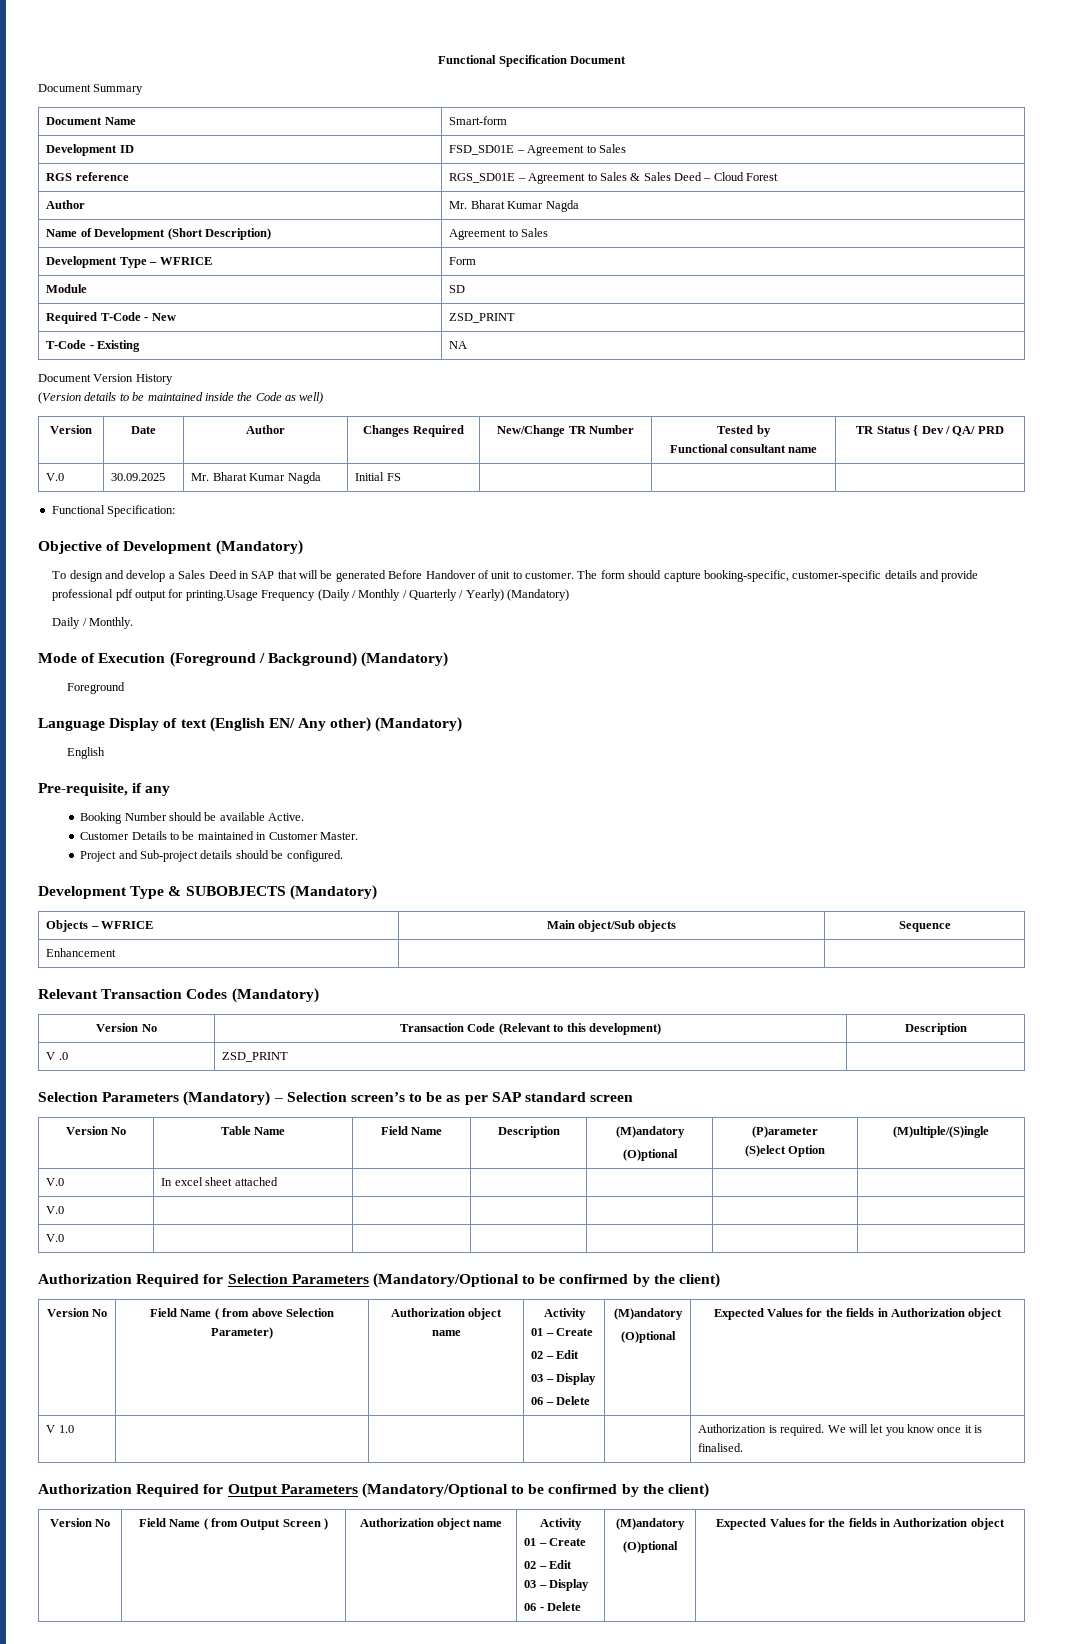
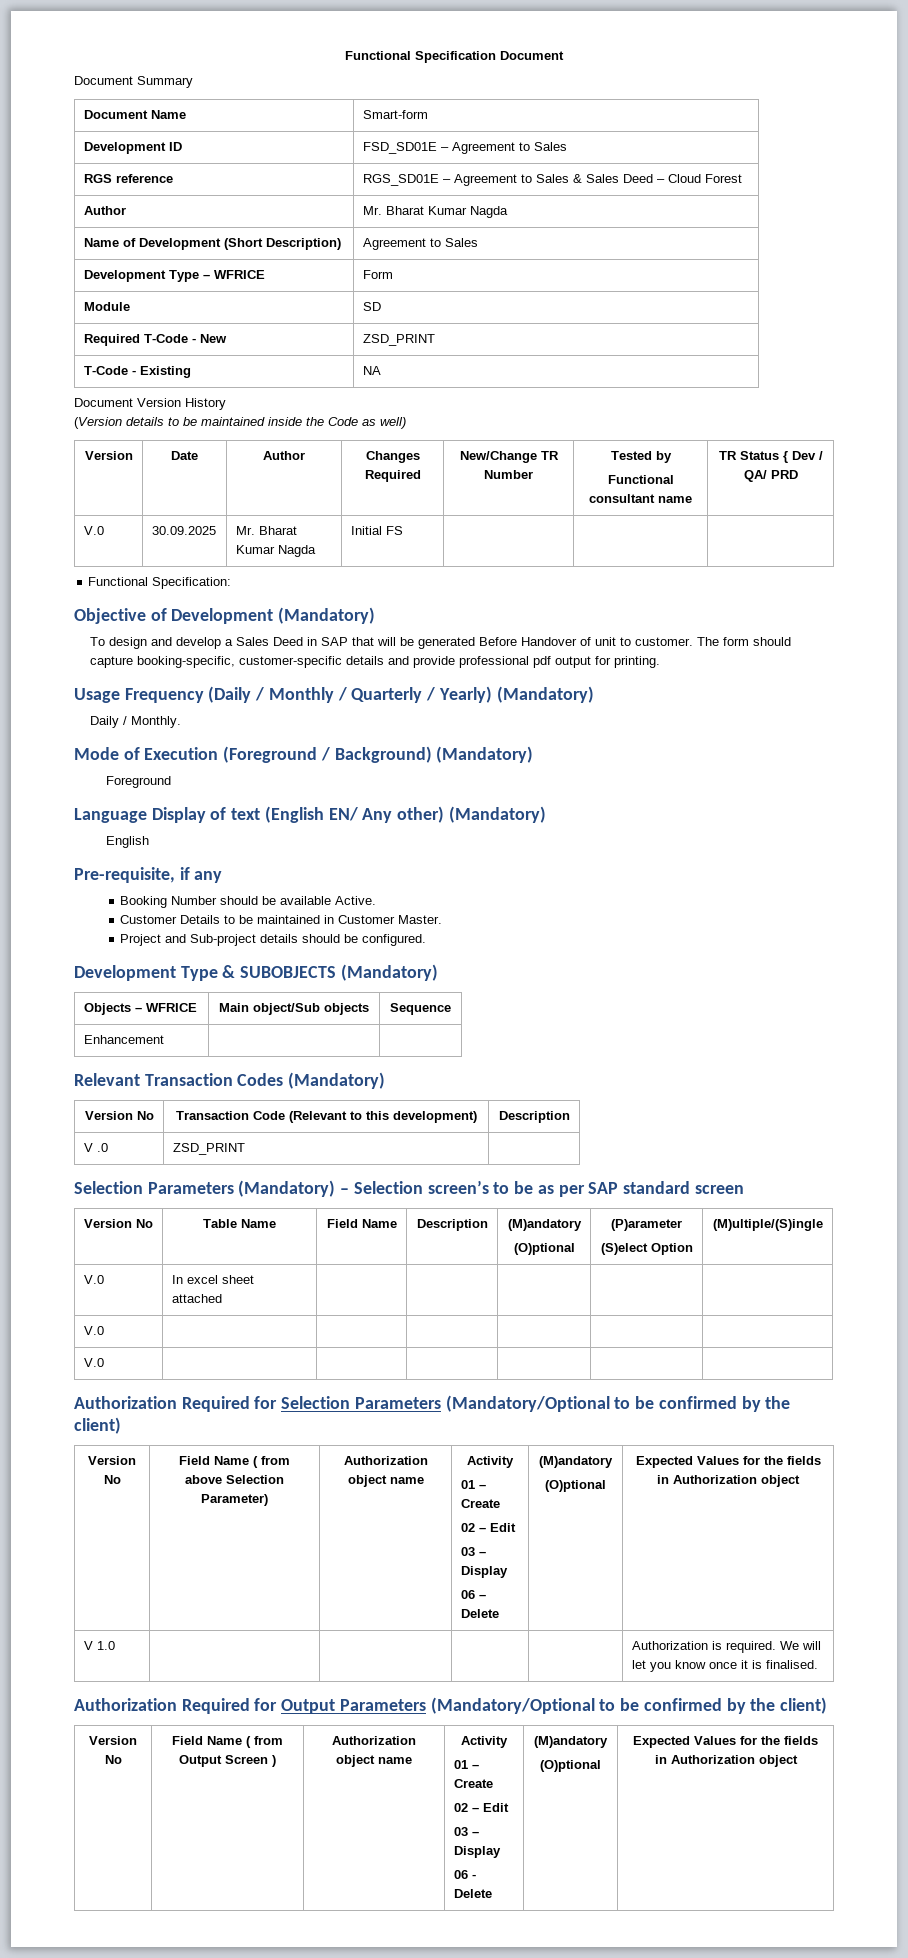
[185,590,258,601] printing.Usage -> [614,656,661,668] [74,688,120,703] printing. // Usage

